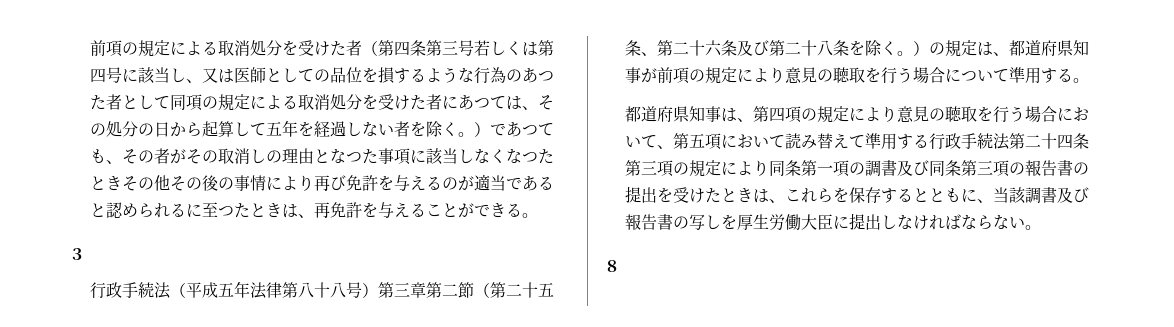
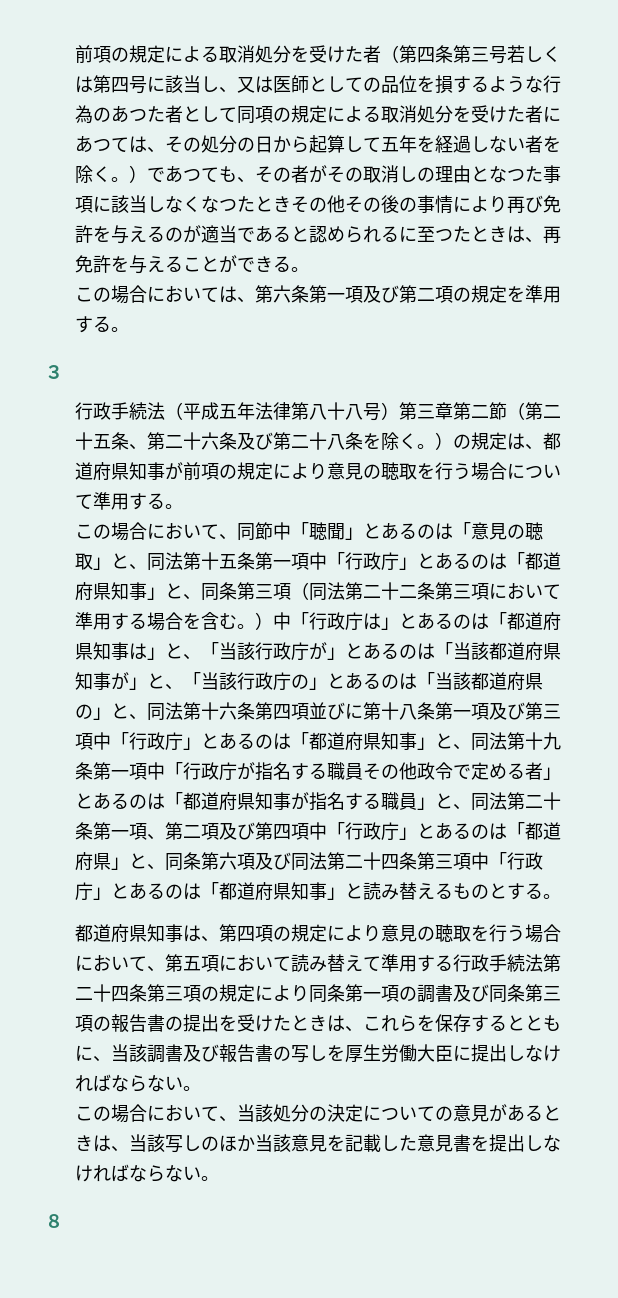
(539, 215) none -> [74,285,561,304] [74,316,129,333] // この場合においては、第六条第一項及び第二項の規定を準用する。
(1090, 80) none -> [74,522,543,541] [74,552,561,571] [74,582,561,601] [74,612,561,631] [74,642,561,661] [74,672,543,691] [74,702,561,721] [74,732,561,751] [74,762,561,781] [74,792,561,811] [74,822,561,840] [74,852,543,871] [74,882,561,901] // この場合において、同節中「聴聞」とあるのは「意見の聴取」と、同法第十五条第一項中「行政庁」とあるのは「都道府県知事」と、同条第三項（同法第二十二条第三項において準用する場合を含む。）中「行政庁は」とあるのは「都道府県知事は」と、「当該行政庁が」とあるのは「当該都道府県知事が」と、「当該行政庁の」とあるのは「当該都道府県の」と、同法第十六条第四項並びに第十八条第一項及び第三項中「行政庁」とあるのは「都道府県知事」と、同法第十九条第一項中「行政庁が指名する職員その他政令で定める者」とあるのは「都道府県知事が指名する職員」と、同法第二十条第一項、第二項及び第四項中「行政庁」とあるのは「都道府県」と、同条第六項及び同法第二十四条第三項中「行政庁」とあるのは「都道府県知事」と読み替えるものとする。
(1042, 227) none -> [74,1104,561,1123] [74,1134,561,1153] [74,1164,219,1182] // この場合において、当該処分の決定についての意見があるときは、当該写しのほか当該意見を記載した意見書を提出しなければならない。

